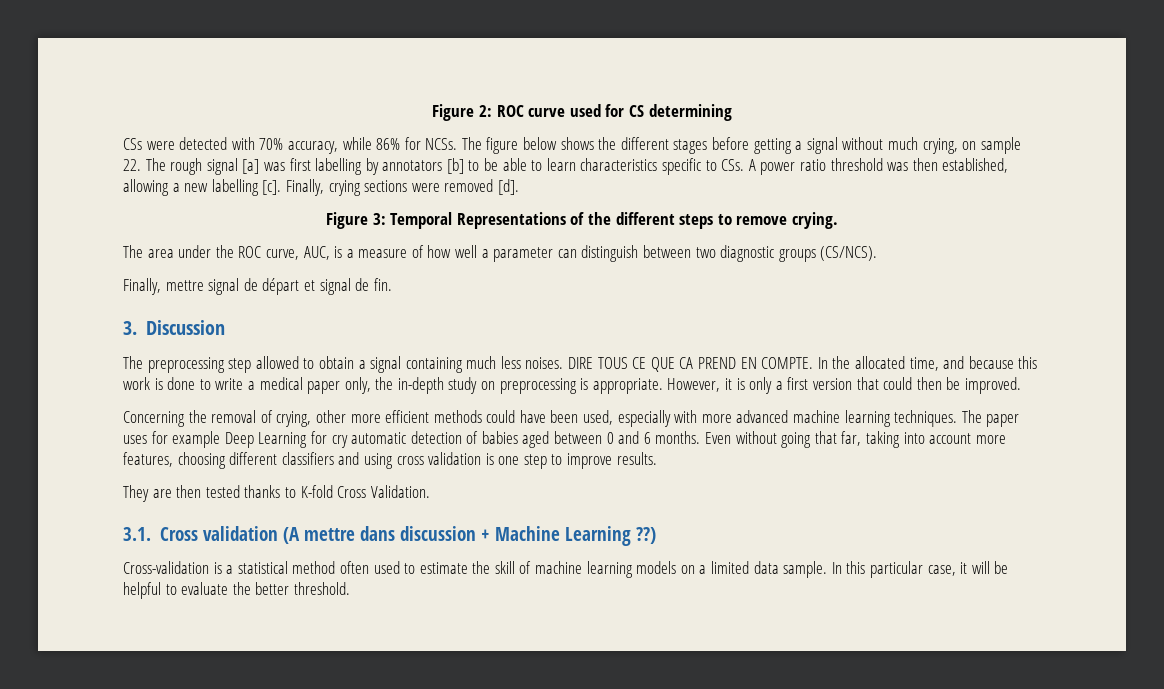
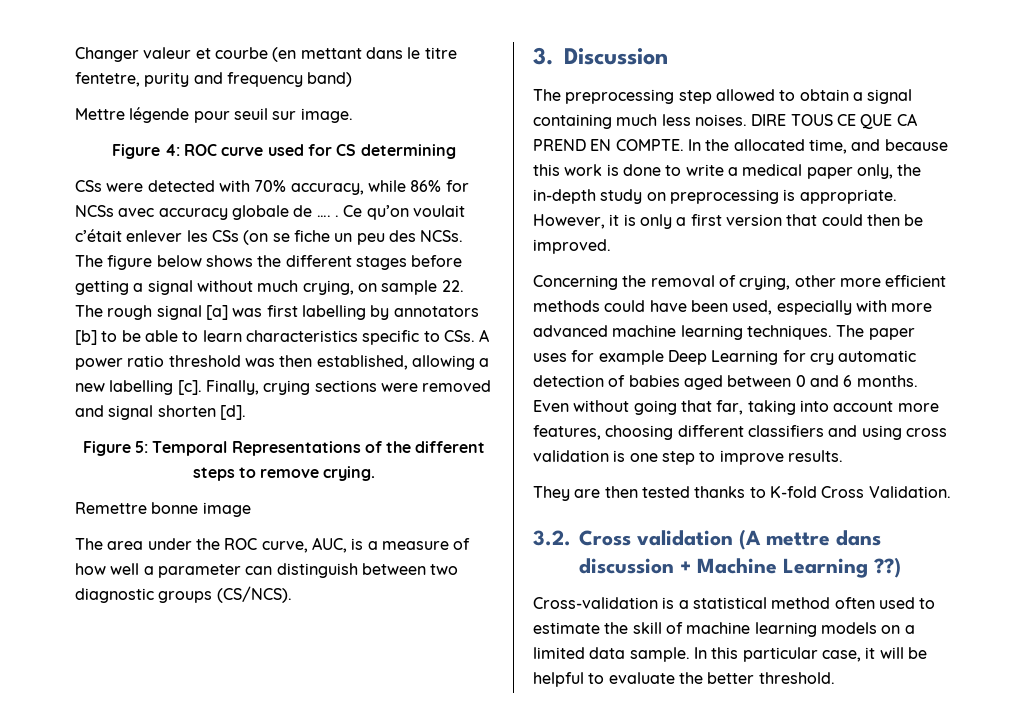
[432,104,493,121] Figure 2: -> [75,47,457,62] [75,72,353,87] [75,107,353,123] [112,144,180,159] Changer valeur et courbe (en mettant dans le titre fentetre, purity and frequency band) // Mettre légende pour seuil sur image. // Figure 4:
(421, 143) none -> [75,205,465,220] [75,229,416,245] NCSs avec accuracy globale de …. . Ce qu’on voulait c’était enlever les CSs (on se fiche un peu des
(494, 185) none -> [75,405,216,420] and signal shorten
[372,213,386,225] 3: -> [134,441,148,453] 5:
(838, 220) none -> [75,502,251,517] // Remettre bonne image
[123,278,392,295] // Finally, mettre signal de départ et signal de fin. -> (292, 594) none
[123,527,151,541] 3.1. -> [533,530,571,546] 3.2.

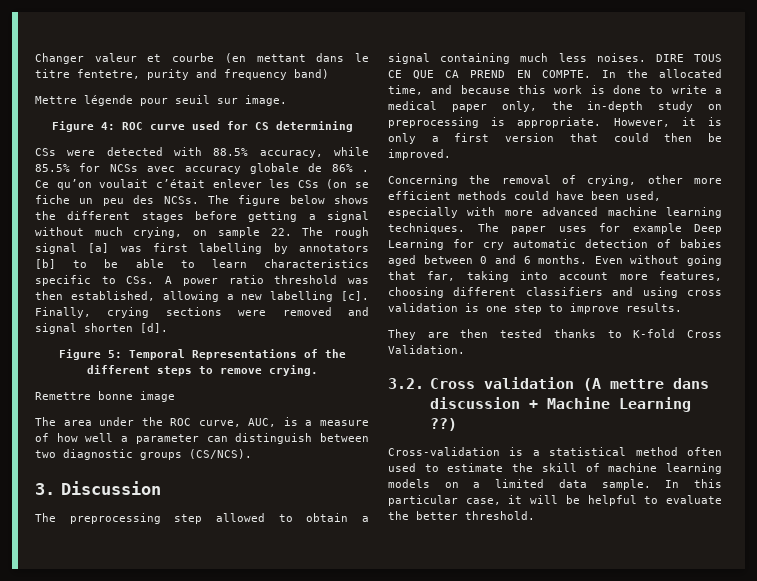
[254,180,287,192] 70% -> [213,148,249,156] 88.5%
[410,180,442,192] 86% -> [35,164,70,172] 85.5%
[316,215,331,217] …. -> [331,164,353,172] 86%

